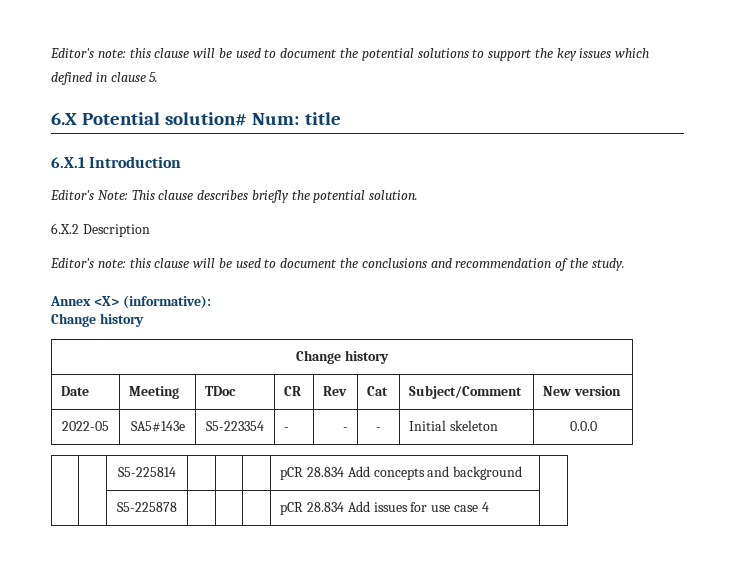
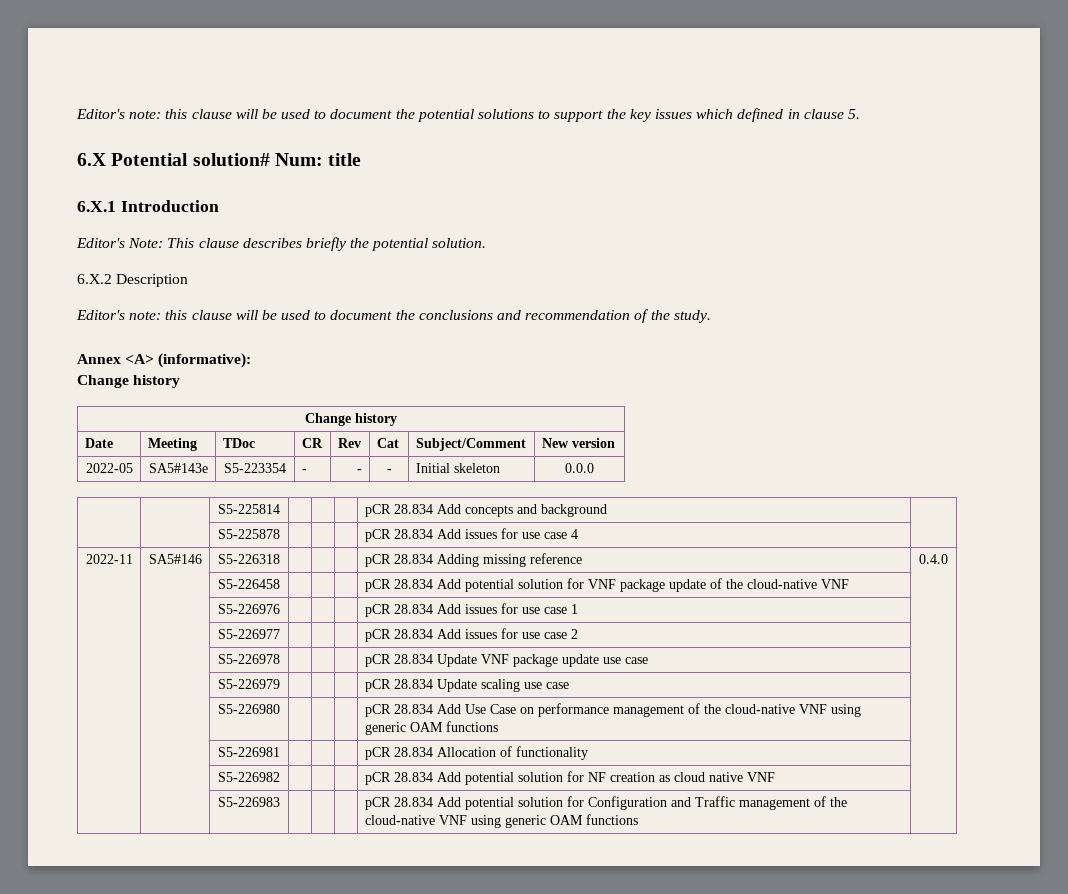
[93,296,119,306] <X> -> [125,354,155,364] <A>
(489, 507) none -> [85,554,133,564] [148,554,202,564] [218,554,280,564] [364,553,582,567] [919,554,948,564] [218,579,280,589] [364,578,849,592] [218,604,280,614] [364,603,578,617] [218,629,280,639] [364,628,578,642] [218,654,280,664] [364,654,648,667] [218,679,280,689] [364,679,569,692] [218,704,280,714] [364,703,861,717] [364,721,498,735] [218,747,280,757] [364,746,588,760] [218,772,280,782] [364,771,775,785] [218,797,280,807] [364,796,847,810] [364,814,638,828] // 2022-11 | SA5#146 | S5-226318 | | | | pCR 28.834 Adding missing reference | 0.4.0 // | | S5-226458 | | | | pCR 28.834 Add potential solution for VNF package update of the cloud-native VNF | // | | S5-226976 | | | | pCR 28.834 Add issues for use case 1 | // | | S5-226977 | | | | pCR 28.834 Add issues for use case 2 | // | | S5-226978 | | | | pCR 28.834 Update VNF package update use case | // | | S5-226979 | | | | pCR 28.834 Update scaling use case | // | | S5-226980 | | | | pCR 28.834 Add Use Case on performance management of the cloud-native VNF using generic OAM functions | // | | S5-226981 | | | | pCR 28.834 Allocation of functionality | // | | S5-226982 | | | | pCR 28.834 Add potential solution for NF creation as cloud native VNF | // | | S5-226983 | | | | pCR 28.834 Add potential solution for Configuration and Traffic management of the cloud-native VNF using generic OAM functions |

